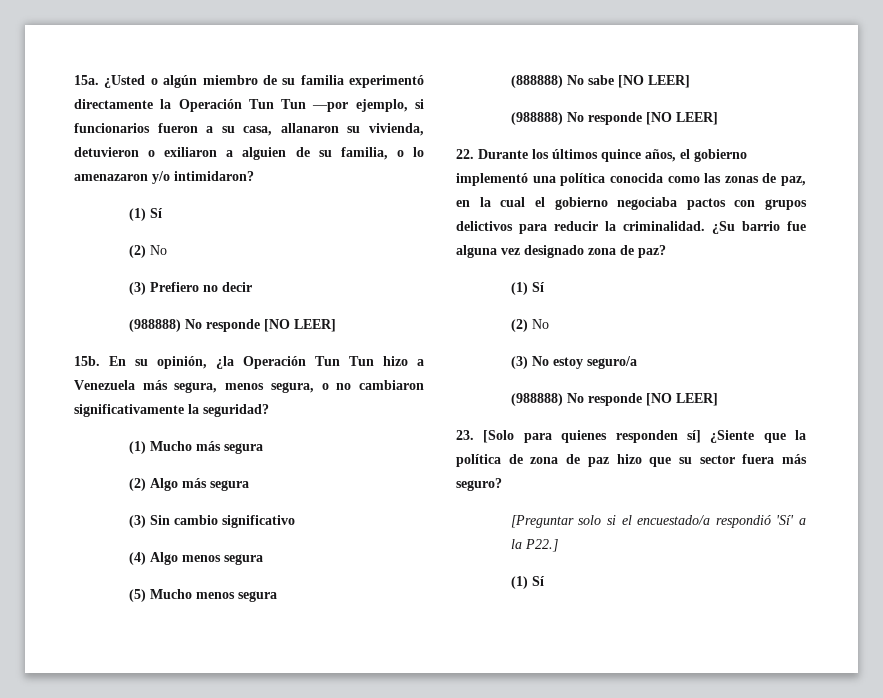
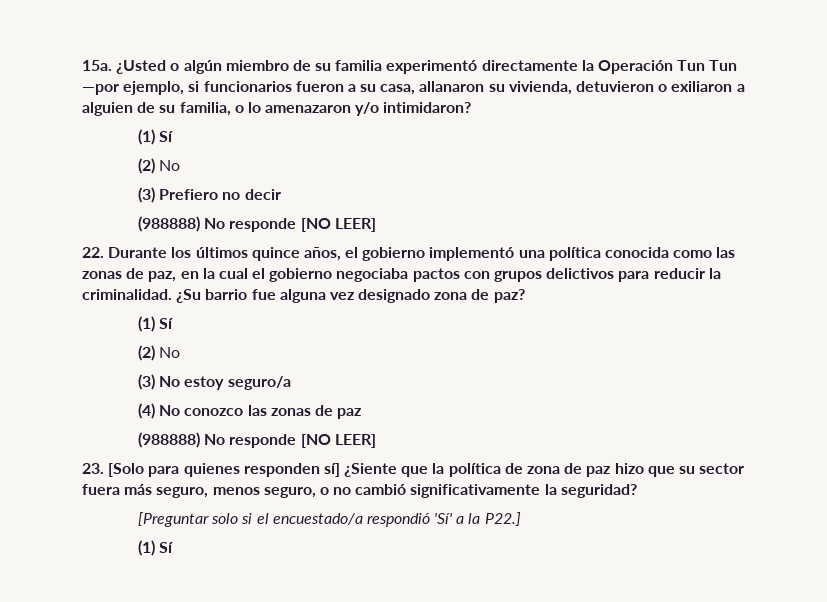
[74,356,424,369] [74,380,424,393] [74,404,269,417] [128,441,263,454] [128,478,249,491] [128,515,295,528] [128,552,263,565] [128,589,277,602] [510,75,690,88] [510,112,718,125] // 15b. En su opinión, ¿la Operación Tun Tun hizo a Venezuela más segura, menos segura, o no cambiaron significativamente la seguridad? // (1) Mucho más segura // (2) Algo más segura // (3) Sin cambio significativo // (4) Algo menos segura // (5) Mucho menos segura // (888888) No sabe [NO LEER] // (988888) No responde [NO LEER] -> (376, 225) none
(637, 362) none -> [137,403,362,419] // (4) No conozco las zonas de paz
[456,478,502,491] seguro? -> [156,484,637,498] seguro, menos seguro, o no cambió significativamente la seguridad?

